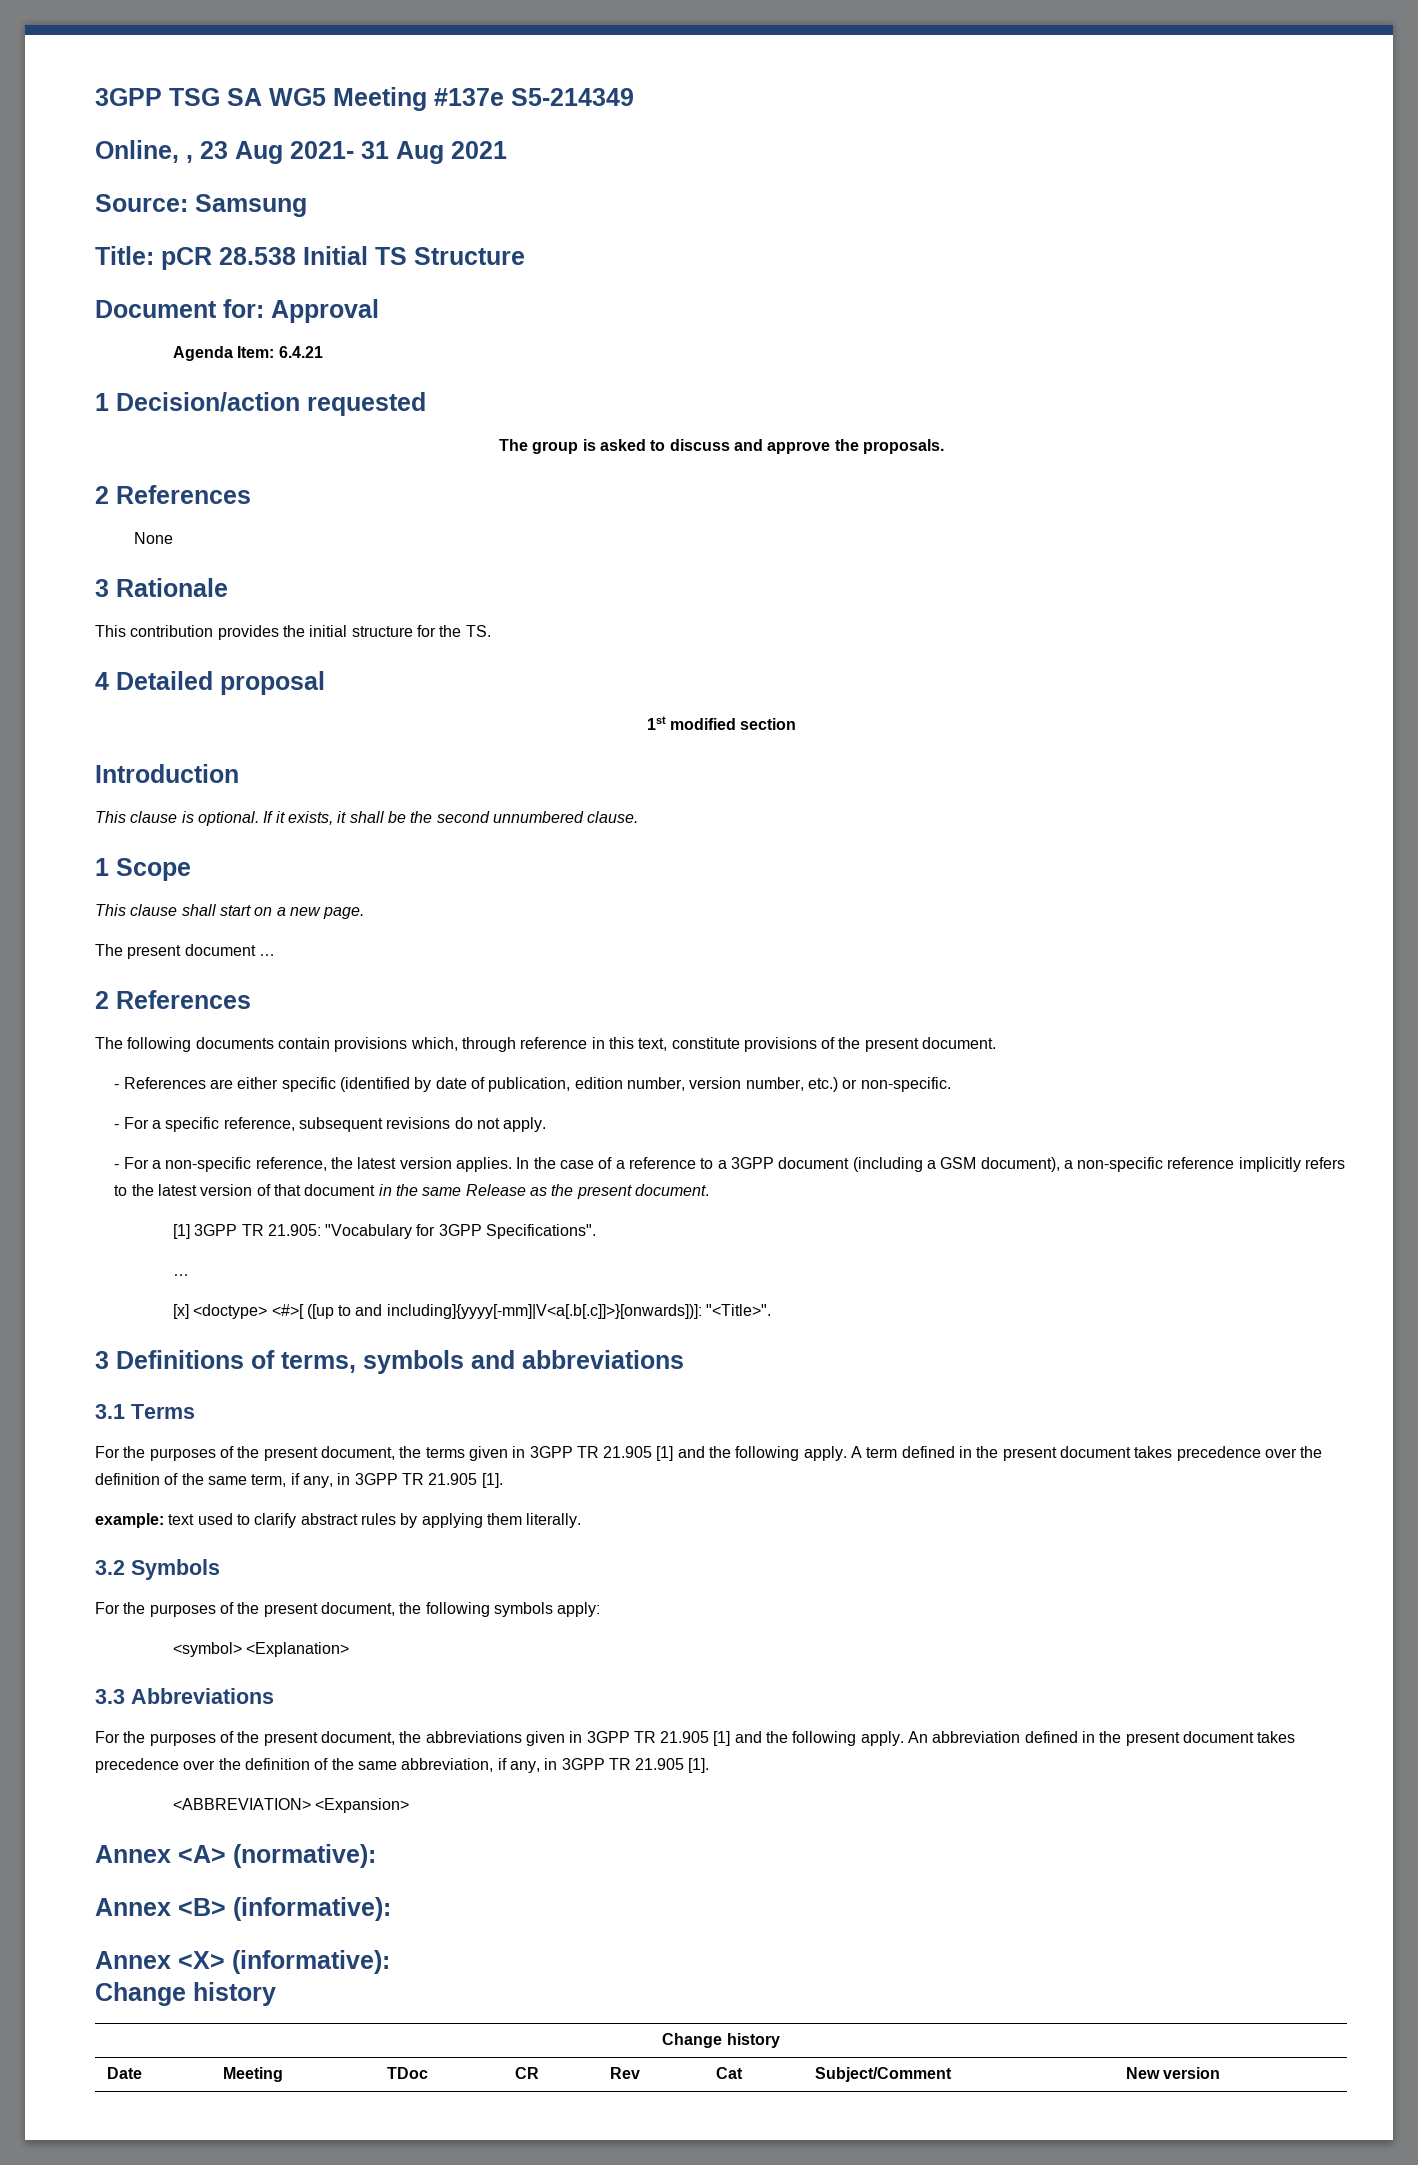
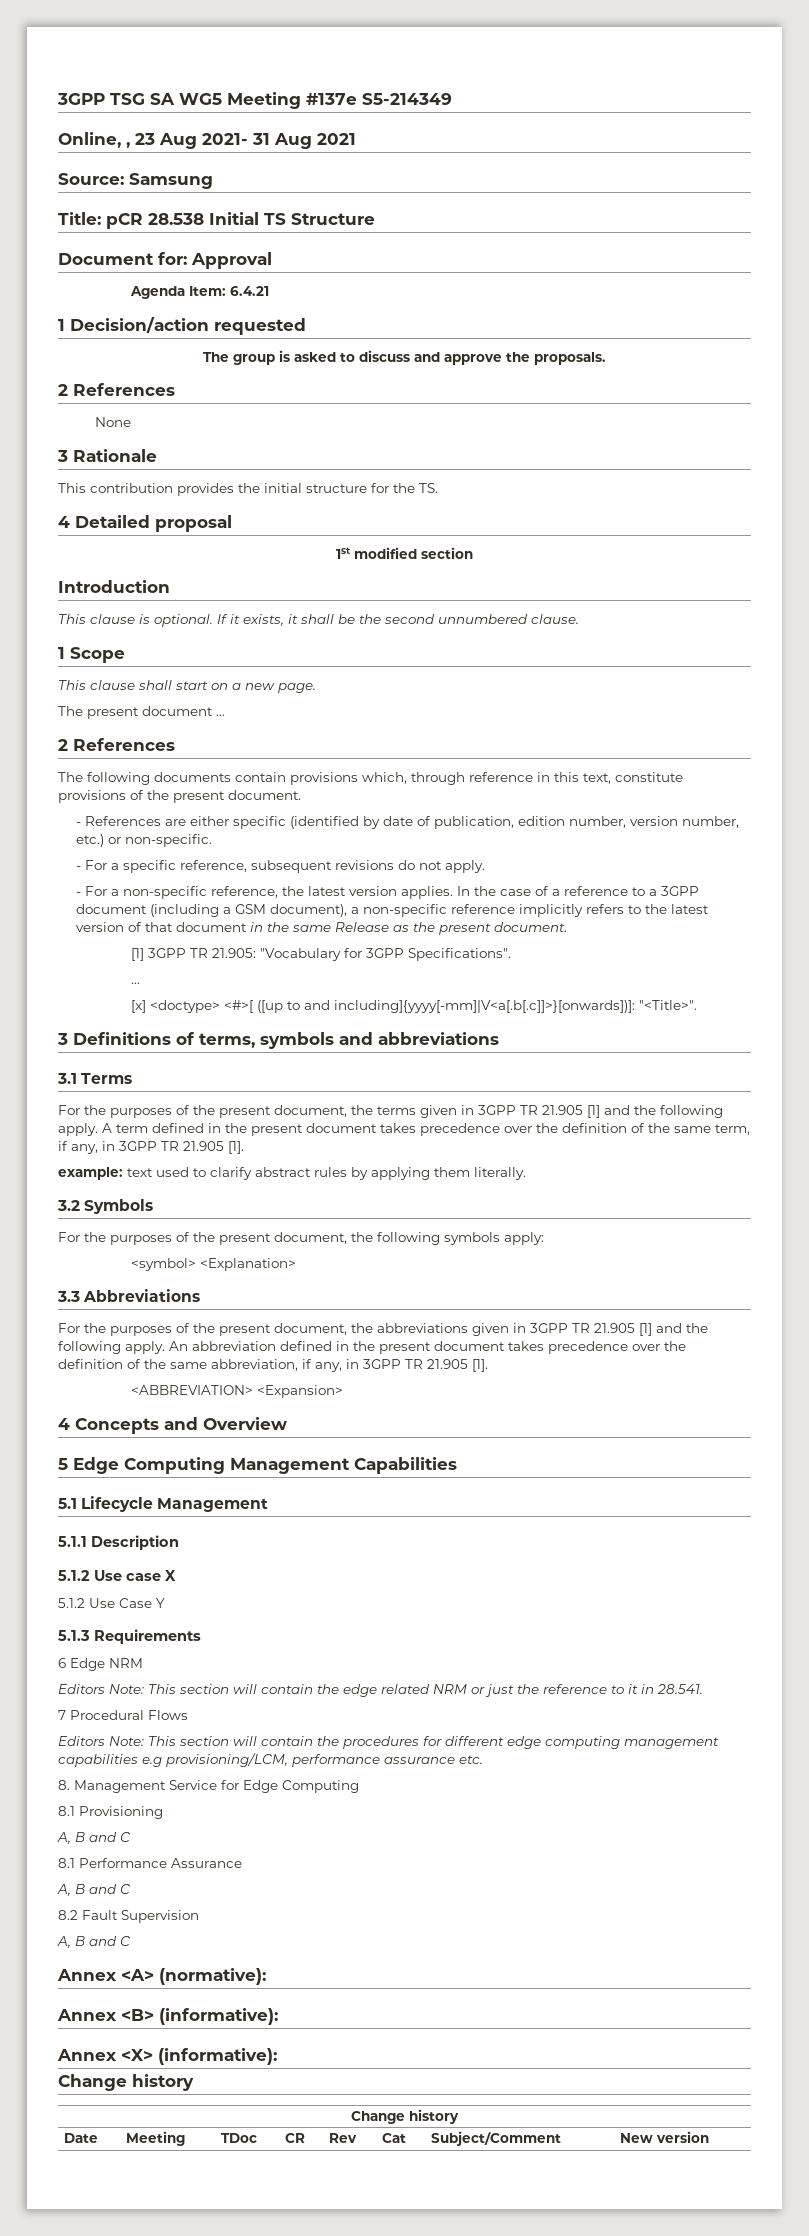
(410, 1805) none -> [58,1417,287,1434] [58,1457,457,1474] [58,1496,269,1512] [58,1535,179,1550] [58,1570,176,1581] [58,1598,165,1608] [58,1629,201,1644] [58,1658,143,1671] [58,1684,703,1697] [58,1710,188,1720] [58,1736,719,1749] [58,1753,483,1767] [58,1780,359,1793] [58,1806,163,1819] [57,1832,130,1844] [58,1858,242,1868] [57,1884,130,1896] [58,1910,199,1923] [57,1936,130,1948] // 4 Concepts and Overview // 5 Edge Computing Management Capabilities // 5.1 Lifecycle Management // 5.1.1 Description // 5.1.2 Use case X // 5.1.2 Use Case Y // 5.1.3 Requirements // 6 Edge NRM // Editors Note: This section will contain the edge related NRM or just the reference to it in 28.541. // 7 Procedural Flows // Editors Note: This section will contain the procedures for different edge computing management capabilities e.g provisioning/LCM, performance assurance etc. // 8. Management Service for Edge Computing // 8.1 Provisioning // A, B and C // 8.1 Performance Assurance // A, B and C // 8.2 Fault Supervision // A, B and C

